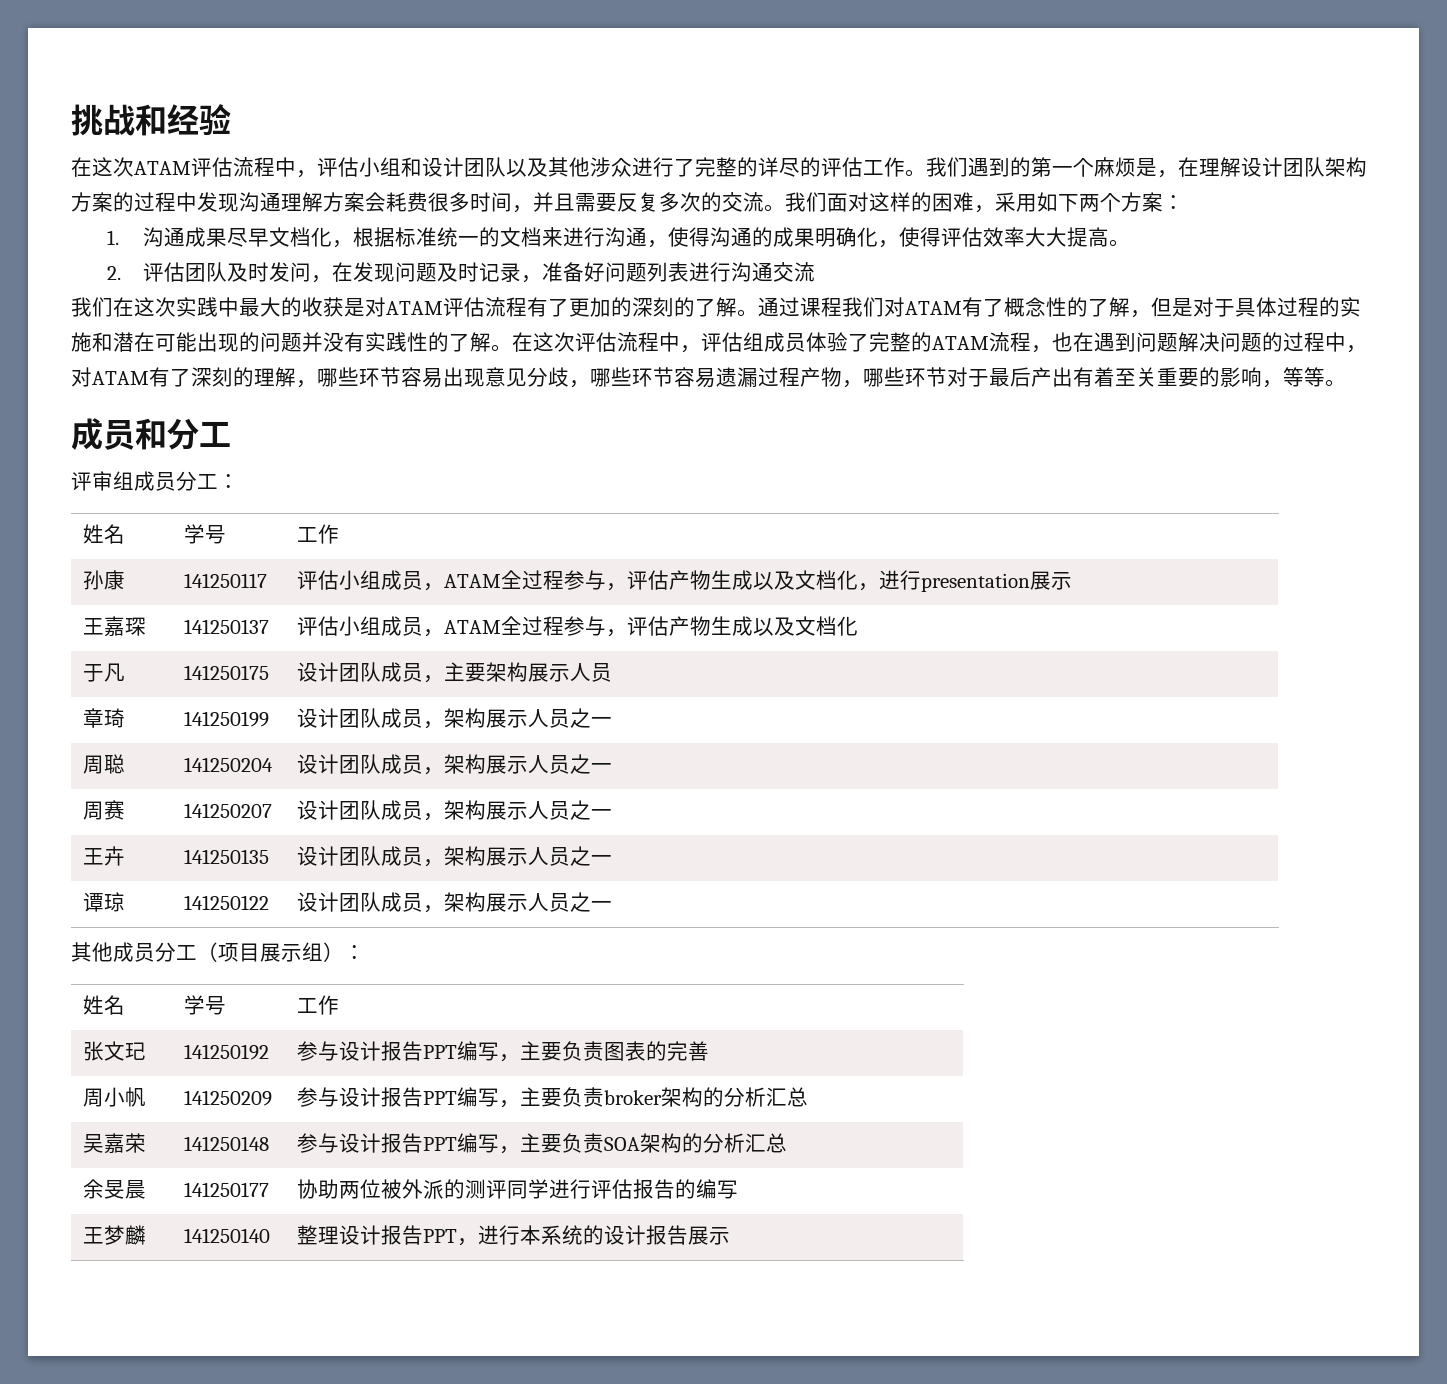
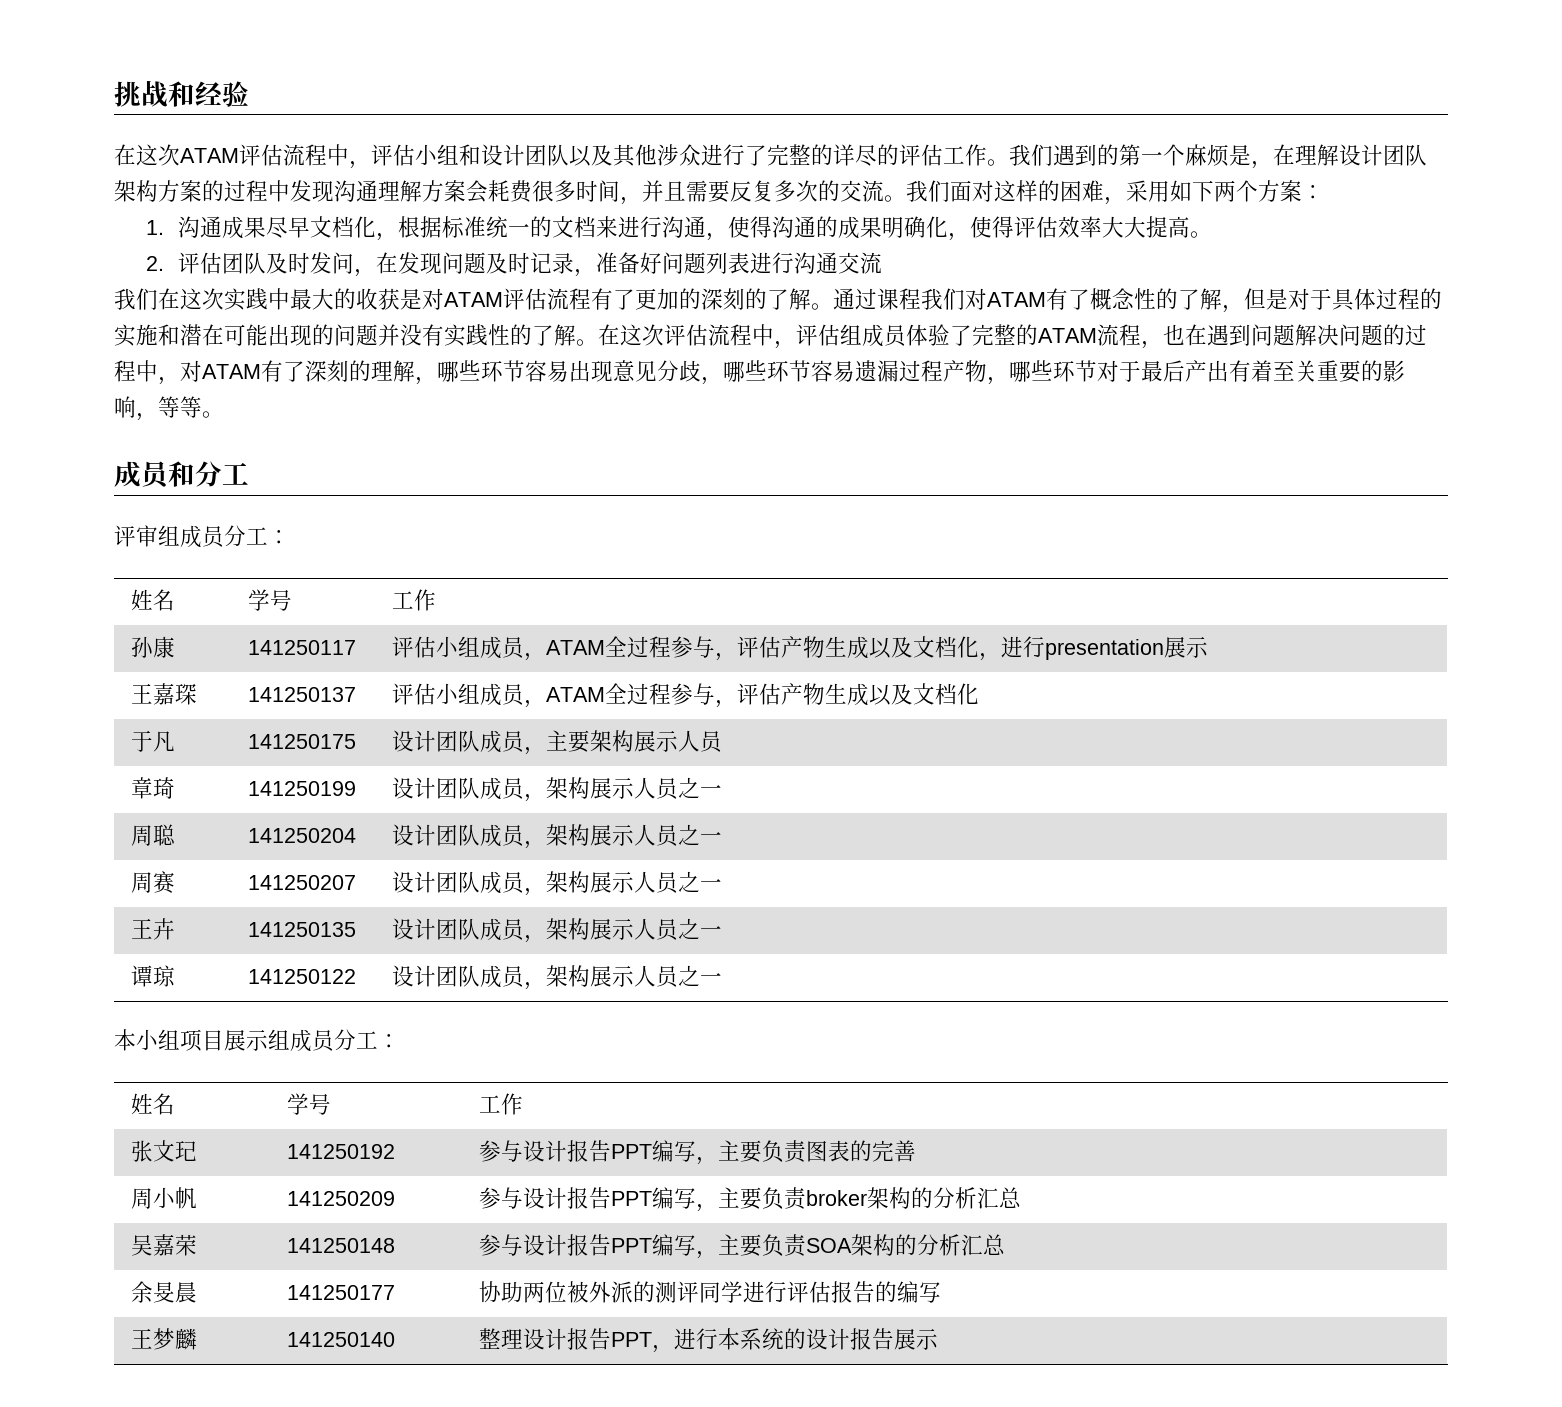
[71,942,218,962] 其他成员分工（ -> [114,1029,180,1051] 本小组
[323,942,344,962] ） -> [290,1029,378,1052] 成员分工

